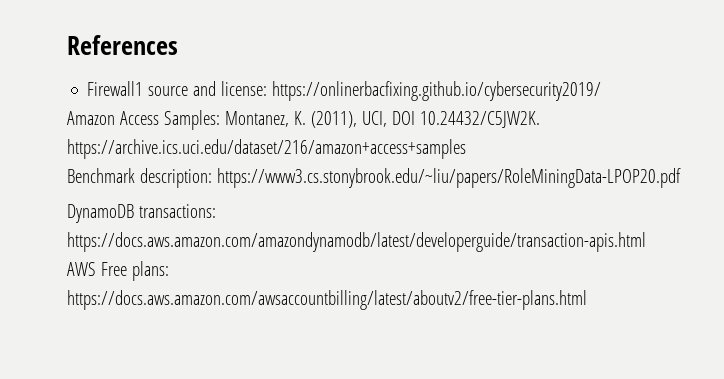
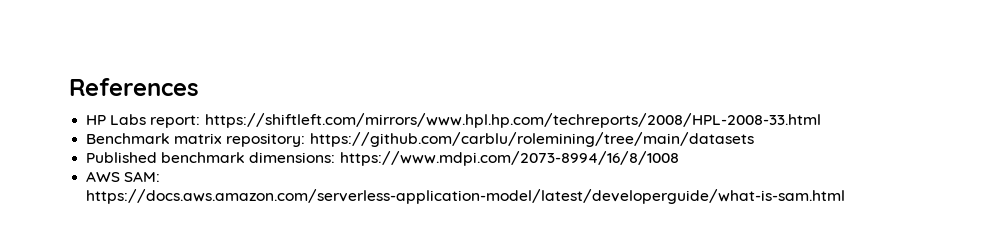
[87,81,602,101] [67,110,540,130] [67,139,466,159] [67,168,681,188] [67,204,216,223] [67,232,646,252] [67,261,169,281] [67,290,587,310] Firewall1 source and license: https://onlinerbacfixing.github.io/cybersecurity2019/ // Amazon Access Samples: Montanez, K. (2011), UCI, DOI 10.24432/C5JW2K. https://archive.ics.uci.edu/dataset/216/amazon+access+samples // Benchmark description: https://www3.cs.stonybrook.edu/~liu/papers/RoleMiningData-LPOP20.pdf // DynamoDB transactions: https://docs.aws.amazon.com/amazondynamodb/latest/developerguide/transaction-apis.html // AWS Free plans: https://docs.aws.amazon.com/awsaccountbilling/latest/aboutv2/free-tier-plans.html -> [86,113,821,128] [86,132,754,147] [86,151,679,166] [86,171,161,182] [86,189,846,204] HP Labs report: https://shiftleft.com/mirrors/www.hpl.hp.com/techreports/2008/HPL-2008-33.html // Benchmark matrix repository: https://github.com/carblu/rolemining/tree/main/datasets // Published benchmark dimensions: https://www.mdpi.com/2073-8994/16/8/1008 // AWS SAM: https://docs.aws.amazon.com/serverless-application-model/latest/developerguide/what-is-sam.html

